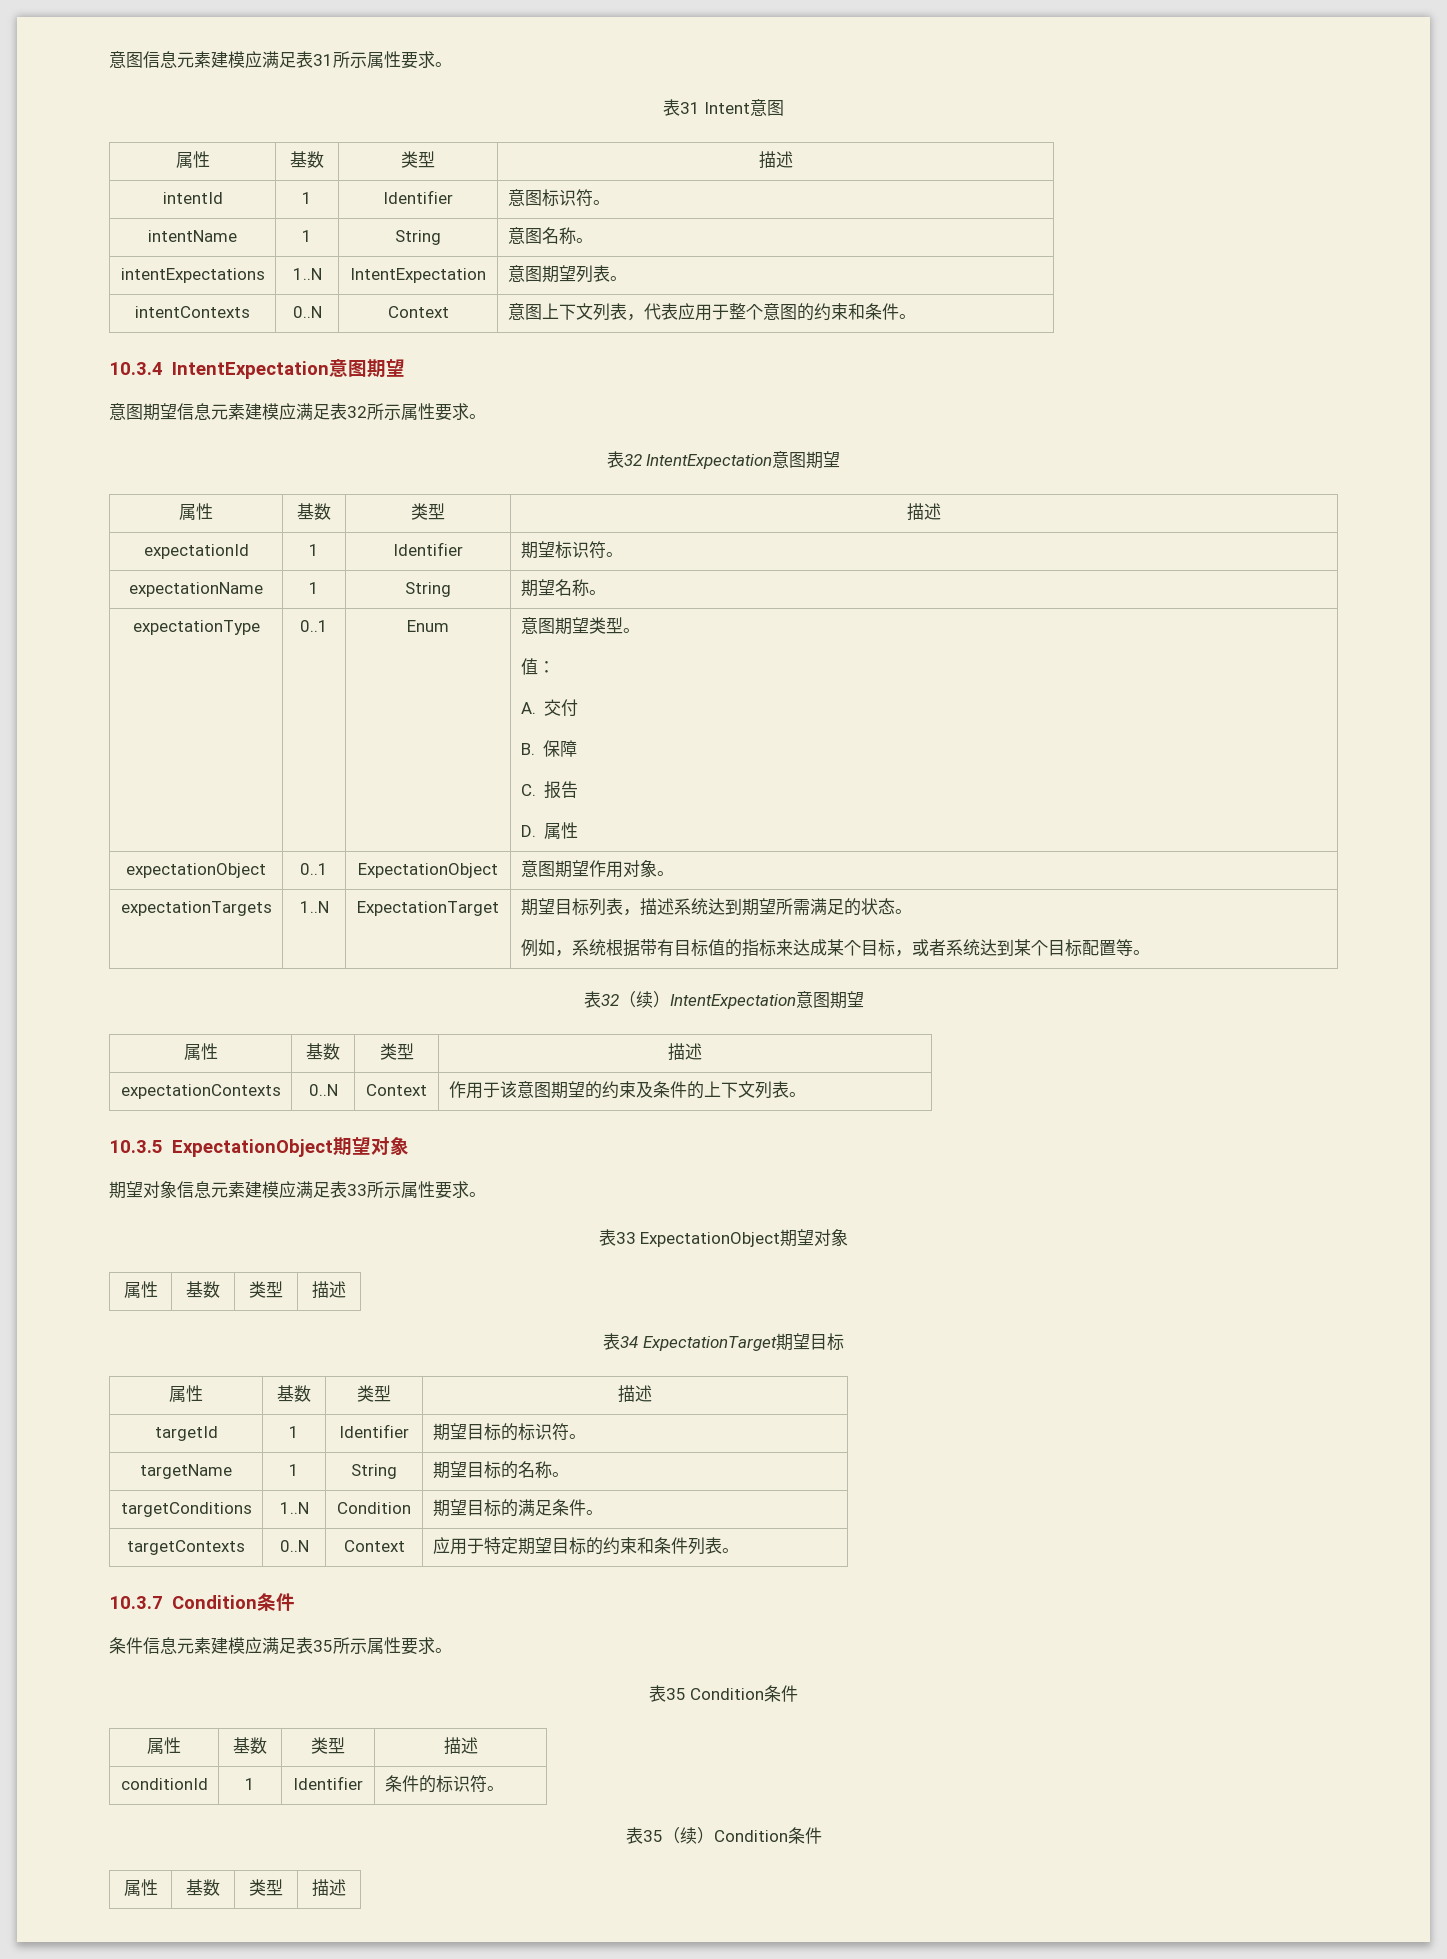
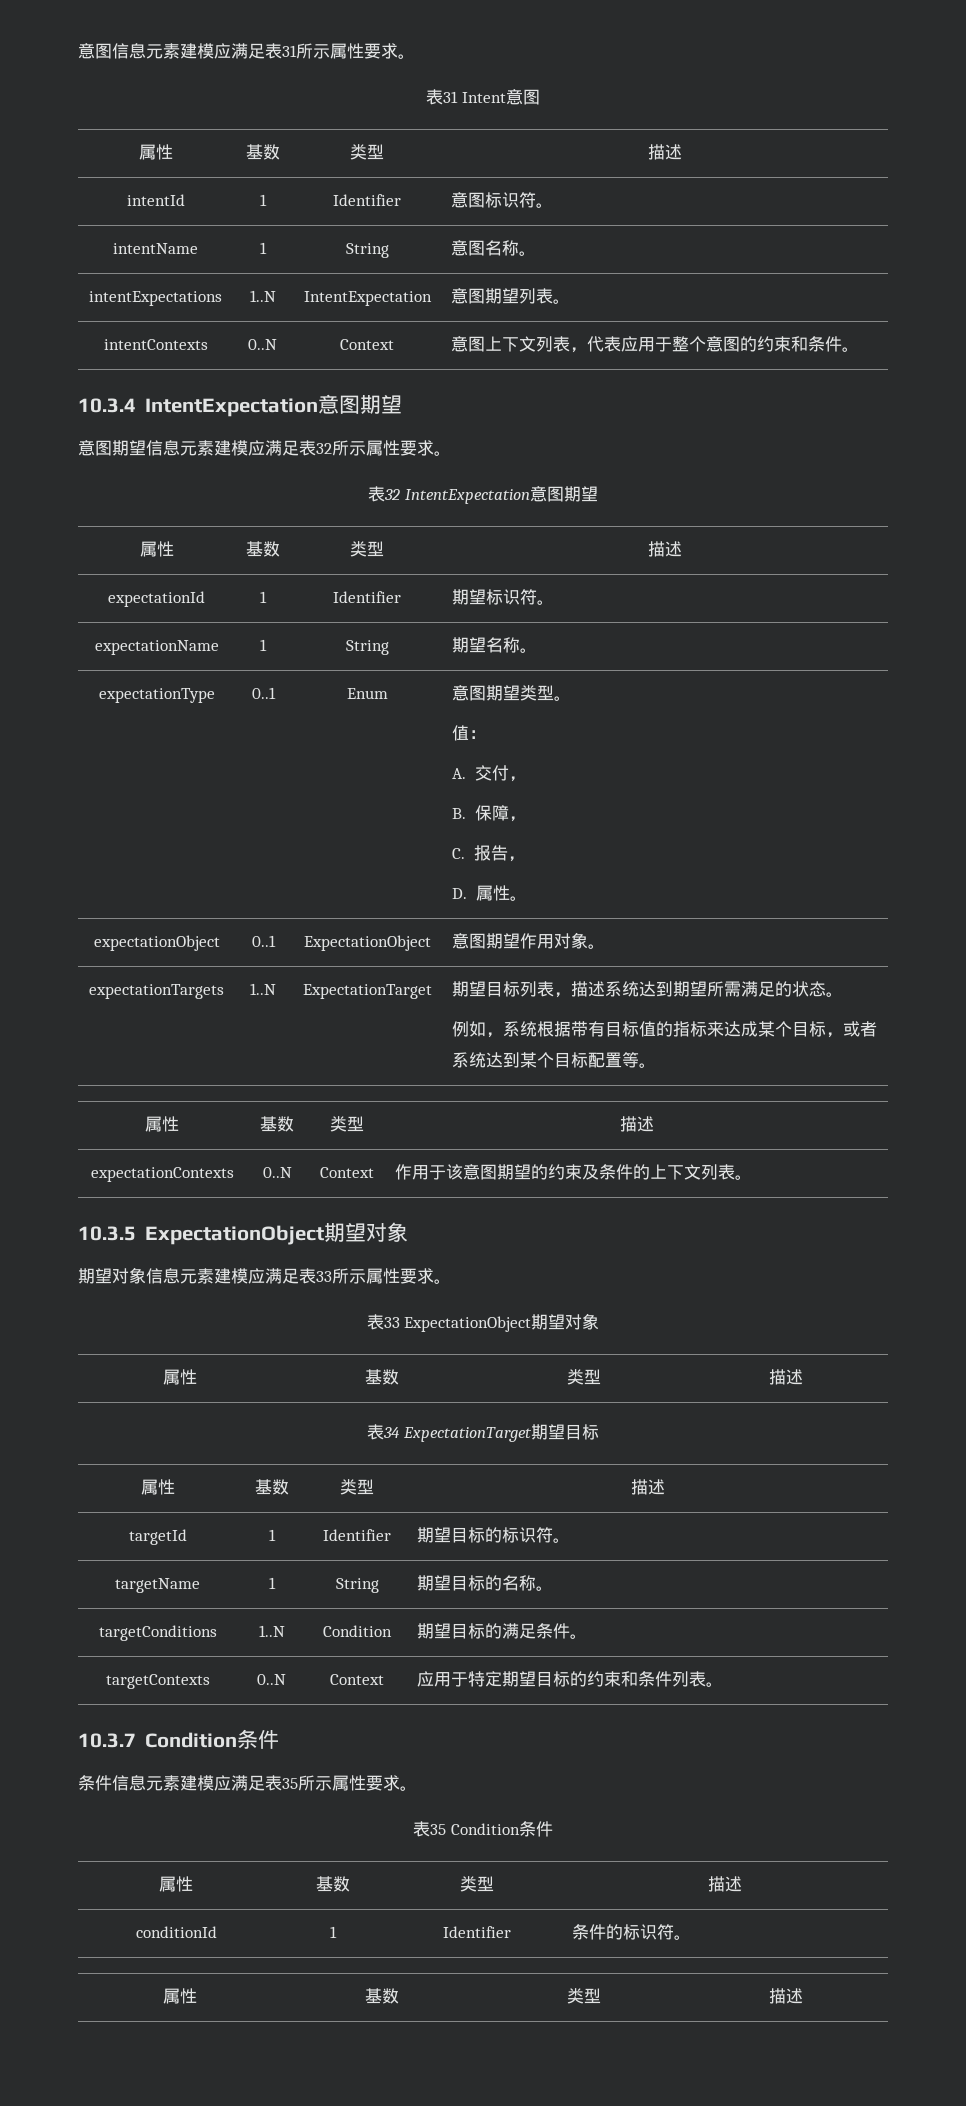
(579, 708) none -> [508,776,526,782] ，
(578, 748) none -> [508,816,526,822] ，
(579, 789) none -> [507,856,525,862] ，
(579, 830) none -> [509,896,527,901] 。
[583,991,864,1009] // 表32（续）IntentExpectation意图期望 -> (657, 1065) none
[625,1827,822,1844] // 表35（续）Condition条件 -> (692, 1937) none

